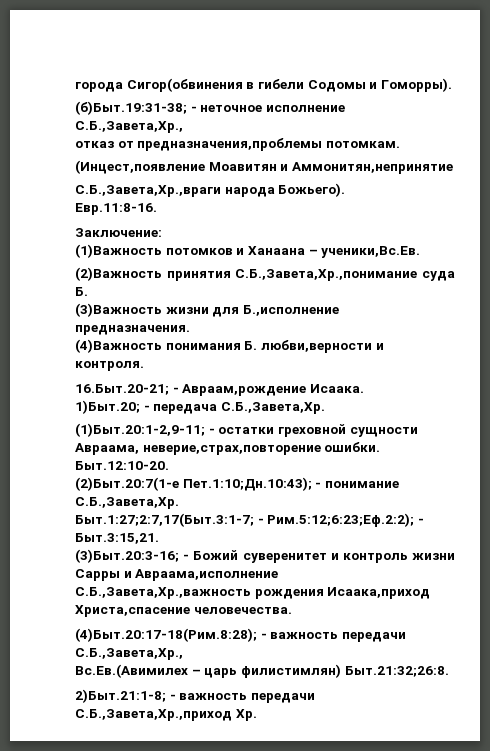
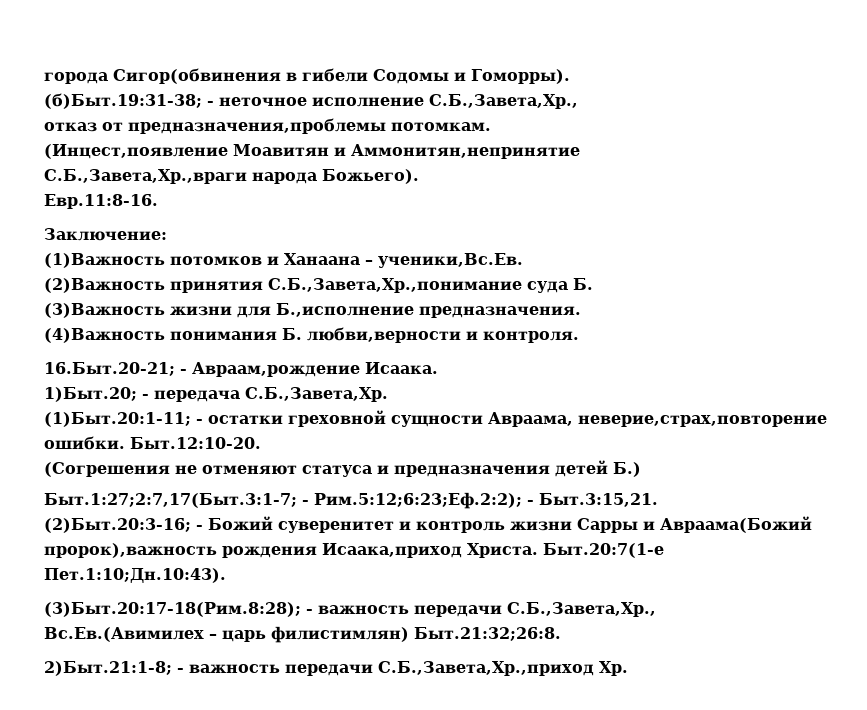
[75,423,205,437] (1)Быт.20:1-2,9-11; -> [44,412,191,427] (1)Быт.20:1-11;
[75,477,399,491] [75,497,179,509] (2)Быт.20:7(1-е Пет.1:10;Дн.10:43); - понимание С.Б.,Завета,Хр. -> [44,460,641,477] (Согрешения не отменяют статуса и предназначения детей Б.)
[75,549,179,563] (3)Быт.20:3-16; -> [44,518,191,533] (2)Быт.20:3-16;
[135,569,279,581] [75,587,431,599] [75,605,292,617] [75,628,257,642] Авраама,исполнение С.Б.,Завета,Хр.,важность рождения Исаака,приход Христа,спасение человечества. // (4)Быт.20:17-18(Рим.8:28); -> [660,516,812,533] [44,543,664,558] [44,568,226,583] [44,602,301,617] Авраама(Божий пророк),важность рождения Исаака,приход Христа. Быт.20:7(1-е Пет.1:10;Дн.10:43). // (3)Быт.20:17-18(Рим.8:28);

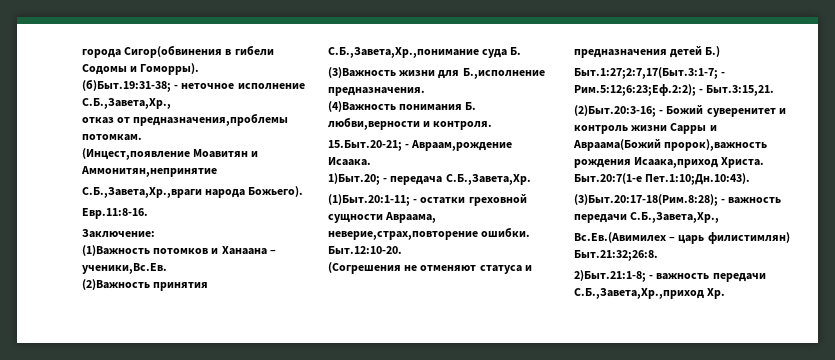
[44,362,175,376] 16.Быт.20-21; -> [328,140,402,151] 15.Быт.20-21;

